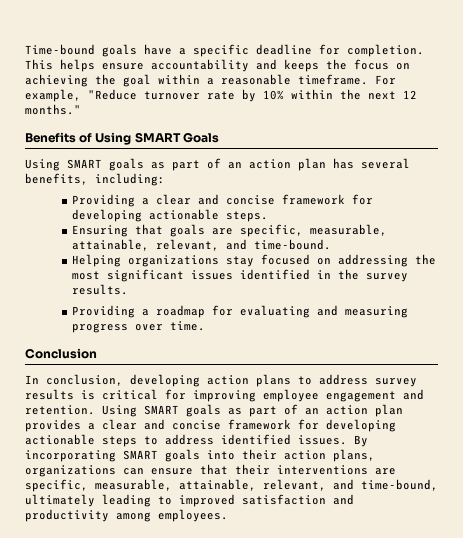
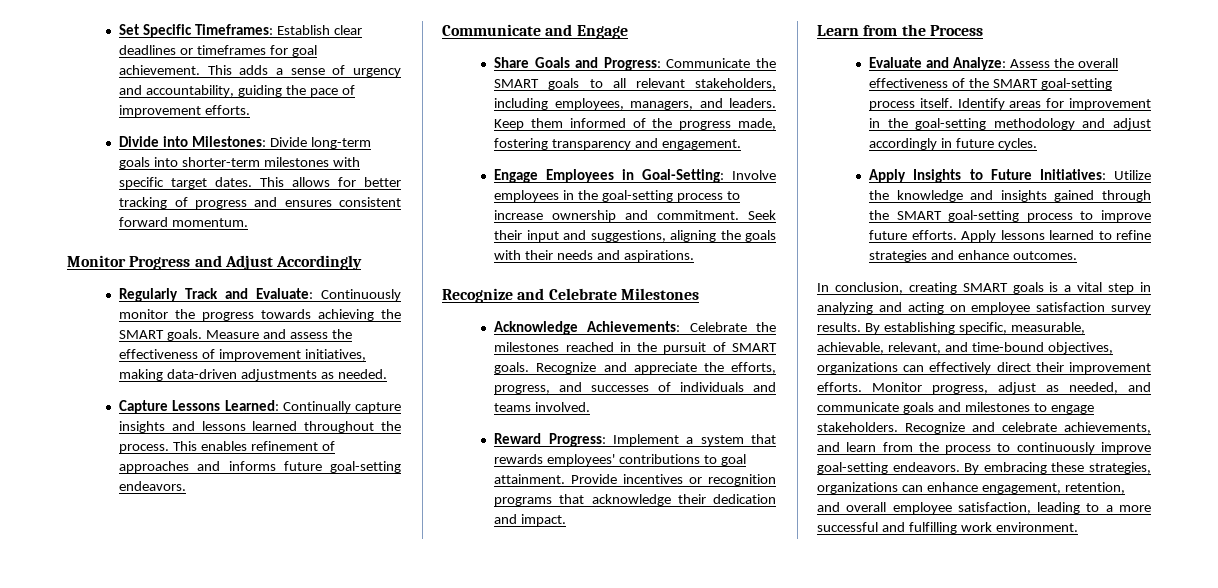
[25,44,424,57] [25,59,410,72] [25,74,396,87] [25,89,417,102] [25,104,81,115] [25,132,219,145] [25,158,410,171] [25,173,165,186] [72,194,374,207] [72,209,269,222] [72,224,388,237] [72,239,332,251] [72,254,437,267] [72,269,409,282] [72,284,129,295] [72,305,409,318] [72,321,206,333] [25,348,97,359] [25,374,417,387] [25,389,424,402] [25,404,403,417] [25,419,396,432] [25,434,368,447] [25,449,375,462] [25,464,396,477] [25,479,438,492] [25,494,354,507] [25,509,228,522] Time-bound goals have a specific deadline for completion. This helps ensure accountability and keeps the focus on achieving the goal within a reasonable timeframe. For example, "Reduce turnover rate by 10% within the next 12 months." // Benefits of Using SMART Goals // Using SMART goals as part of an action plan has several benefits, including: // Providing a clear and concise framework for developing actionable steps. // Ensuring that goals are specific, measurable, attainable, relevant, and time-bound. // Helping organizations stay focused on addressing the most significant issues identified in the survey results. // Providing a roadmap for evaluating and measuring progress over time. // Conclusion // In conclusion, developing action plans to address survey results is critical for improving employee engagement and retention. Using SMART goals as part of an action plan provides a clear and concise framework for developing actionable steps to address identified issues. By incorporating SMART goals into their action plans, organizations can ensure that their interventions are specific, measurable, attainable, relevant, and time-bound, ultimately leading to improved satisfaction and productivity among employees. -> [119,24,362,38] [119,45,317,57] [119,65,402,77] [119,85,355,97] [119,105,251,117] [119,136,371,149] [119,157,360,169] [119,177,401,189] [119,197,401,209] [119,217,249,227] [67,255,363,270] [119,288,401,302] [119,309,401,321] [119,329,352,341] [119,349,366,361] [119,369,387,381] [119,400,401,414] [119,421,401,433] [119,441,335,453] [119,461,401,473] [119,481,187,491] [442,24,628,39] [494,57,776,71] [494,78,776,90] [494,98,776,110] [494,118,776,130] [494,138,741,150] [494,169,776,183] [494,190,740,202] [494,210,776,222] [494,230,776,242] [494,250,694,262] [442,288,699,303] [494,321,776,335] [494,342,777,354] [494,362,776,374] [494,382,776,394] [494,402,591,412] [494,433,776,447] [494,454,746,466] [494,474,776,486] [494,494,776,506] [494,514,567,526] [817,24,983,36] [869,57,1118,71] [869,78,1112,90] [869,98,1151,110] [869,118,1151,130] [869,138,1037,150] [869,169,1151,183] [869,190,1151,202] [869,210,1151,222] [869,230,1151,242] [869,250,1077,262] [817,282,1151,294] [817,302,1151,314] [817,322,1085,334] [817,342,1113,354] [817,362,1151,374] [817,382,1151,394] [817,402,1094,414] [817,422,1151,434] [817,442,1151,454] [817,462,1151,474] [817,482,1125,494] [817,502,1151,514] [817,522,1078,534] Set Specific Timeframes: Establish clear deadlines or timeframes for goal achievement. This adds a sense of urgency and accountability, guiding the pace of improvement efforts. // Divide into Milestones: Divide long-term goals into shorter-term milestones with specific target dates. This allows for better tracking of progress and ensures consistent forward momentum. // Monitor Progress and Adjust Accordingly // Regularly Track and Evaluate: Continuously monitor the progress towards achieving the SMART goals. Measure and assess the effectiveness of improvement initiatives, making data-driven adjustments as needed. // Capture Lessons Learned: Continually capture insights and lessons learned throughout the process. This enables refinement of approaches and informs future goal-setting endeavors. // Communicate and Engage // Share Goals and Progress: Communicate the SMART goals to all relevant stakeholders, including employees, managers, and leaders. Keep them informed of the progress made, fostering transparency and engagement. // Engage Employees in Goal-Setting: Involve employees in the goal-setting process to increase ownership and commitment. Seek their input and suggestions, aligning the goals with their needs and aspirations. // Recognize and Celebrate Milestones // Acknowledge Achievements: Celebrate the milestones reached in the pursuit of SMART goals. Recognize and appreciate the efforts, progress, and successes of individuals and teams involved. // Reward Progress: Implement a system that rewards employees' contributions to goal attainment. Provide incentives or recognition programs that acknowledge their dedication and impact. // Learn from the Process // Evaluate and Analyze: Assess the overall effectiveness of the SMART goal-setting process itself. Identify areas for improvement in the goal-setting methodology and adjust accordingly in future cycles. // Apply Insights to Future Initiatives: Utilize the knowledge and insights gained through the SMART goal-setting process to improve future efforts. Apply lessons learned to refine strategies and enhance outcomes. // In conclusion, creating SMART goals is a vital step in analyzing and acting on employee satisfaction survey results. By establishing specific, measurable, achievable, relevant, and time-bound objectives, organizations can effectively direct their improvement efforts. Monitor progress, adjust as needed, and communicate goals and milestones to engage stakeholders. Recognize and celebrate achievements, and learn from the process to continuously improve goal-setting endeavors. By embracing these strategies, organizations can enhance engagement, retention, and overall employee satisfaction, leading to a more successful and fulfilling work environment.

